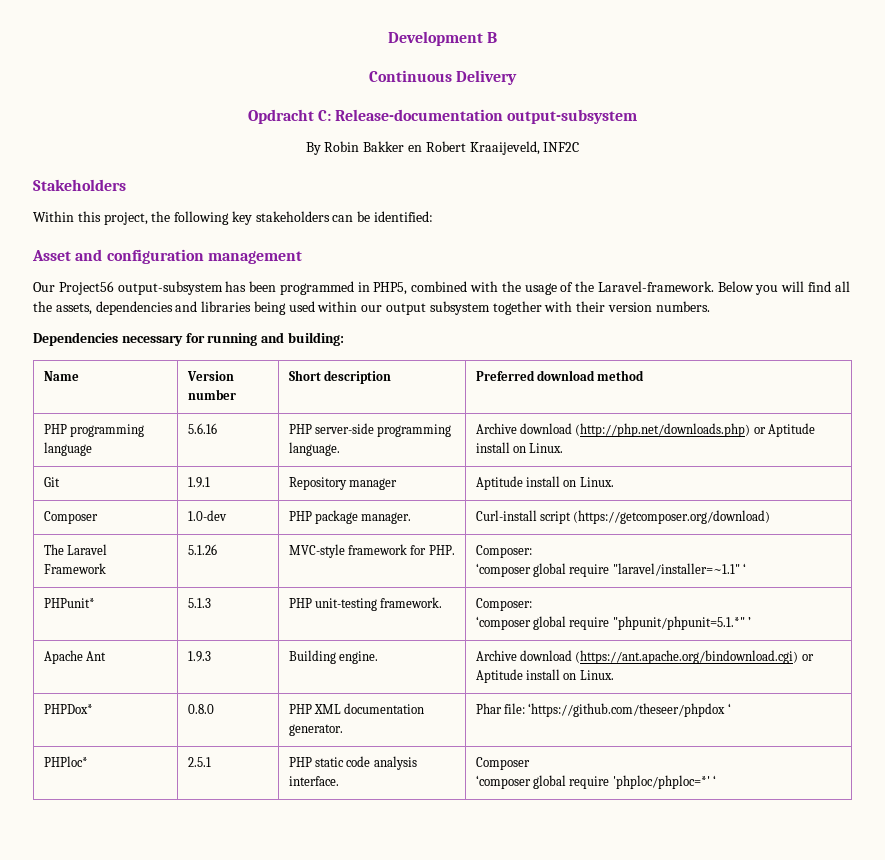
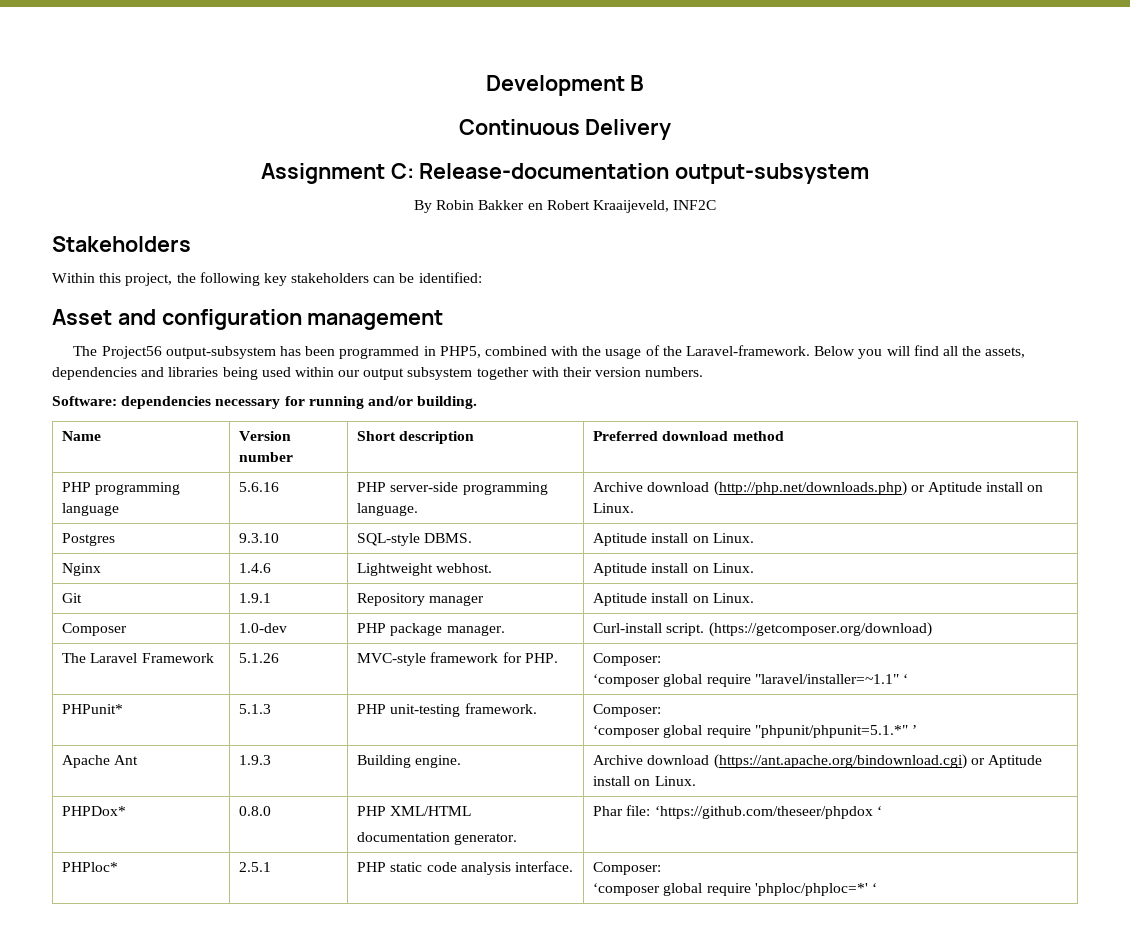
[247,109,314,124] Opdracht -> [260,163,385,184] Assignment
[33,282,55,292] Our -> [73,346,98,356] The
[33,332,118,346] Dependencies -> [52,396,212,409] Software: dependencies
[261,332,344,346] and building: -> [367,396,478,409] and/or building.
(564, 448) none -> [62,533,116,546] [239,533,280,543] [357,533,473,546] [593,533,754,546] [62,563,102,576] [239,563,272,573] [357,563,493,576] [593,563,754,576] // Postgres | 9.3.10 | SQL-style DBMS. | Aptitude install on Linux. // Nginx | 1.4.6 | Lightweight webhost. | Aptitude install on Linux.
[540,511,572,524] script -> [666,623,705,636] script.
[314,704,342,714] XML -> [390,806,472,816] XML/HTML //
[475,757,530,770] Composer -> [593,862,662,875] Composer:

